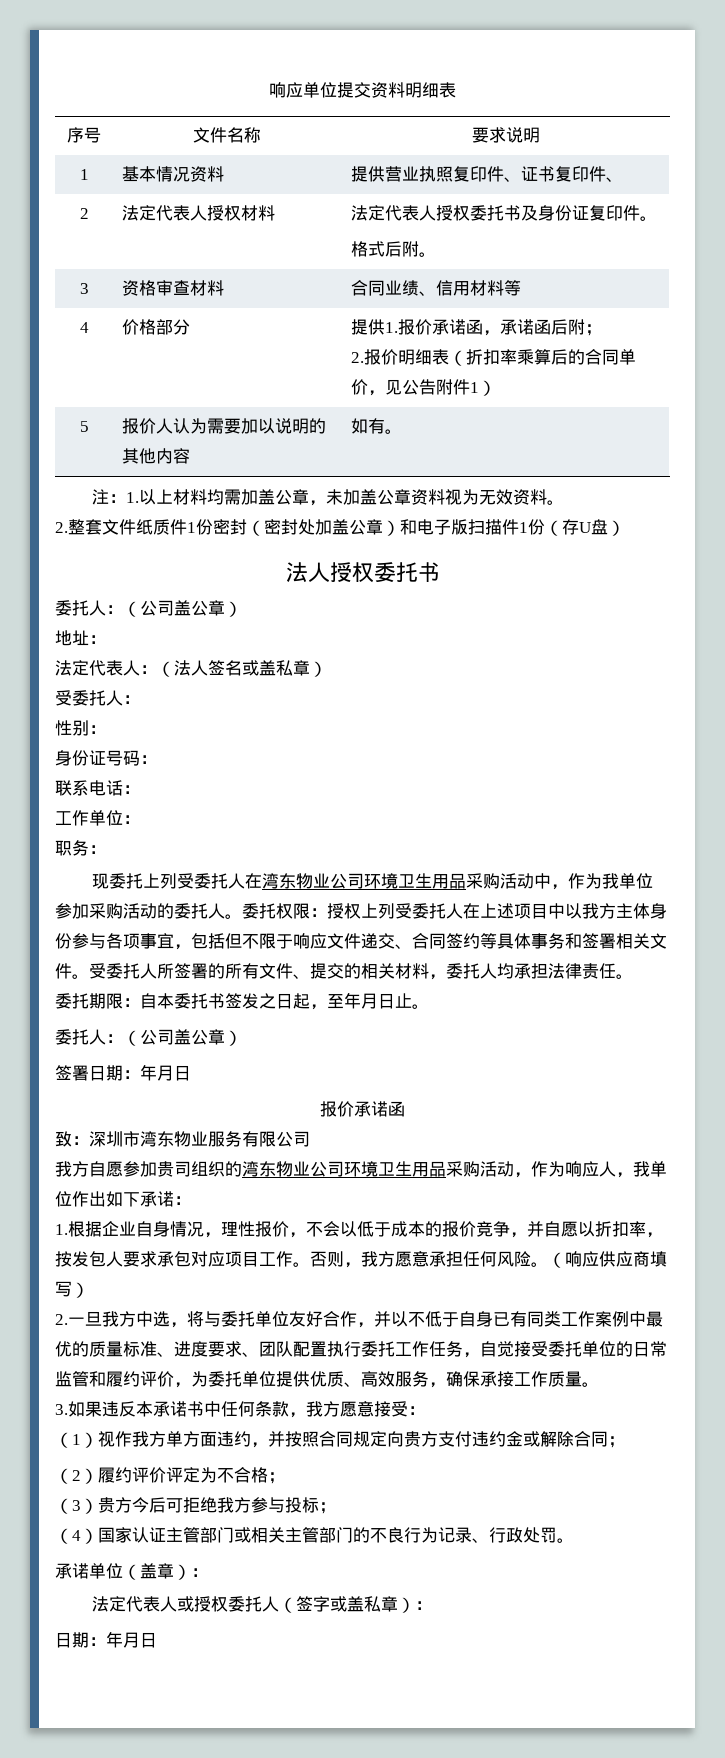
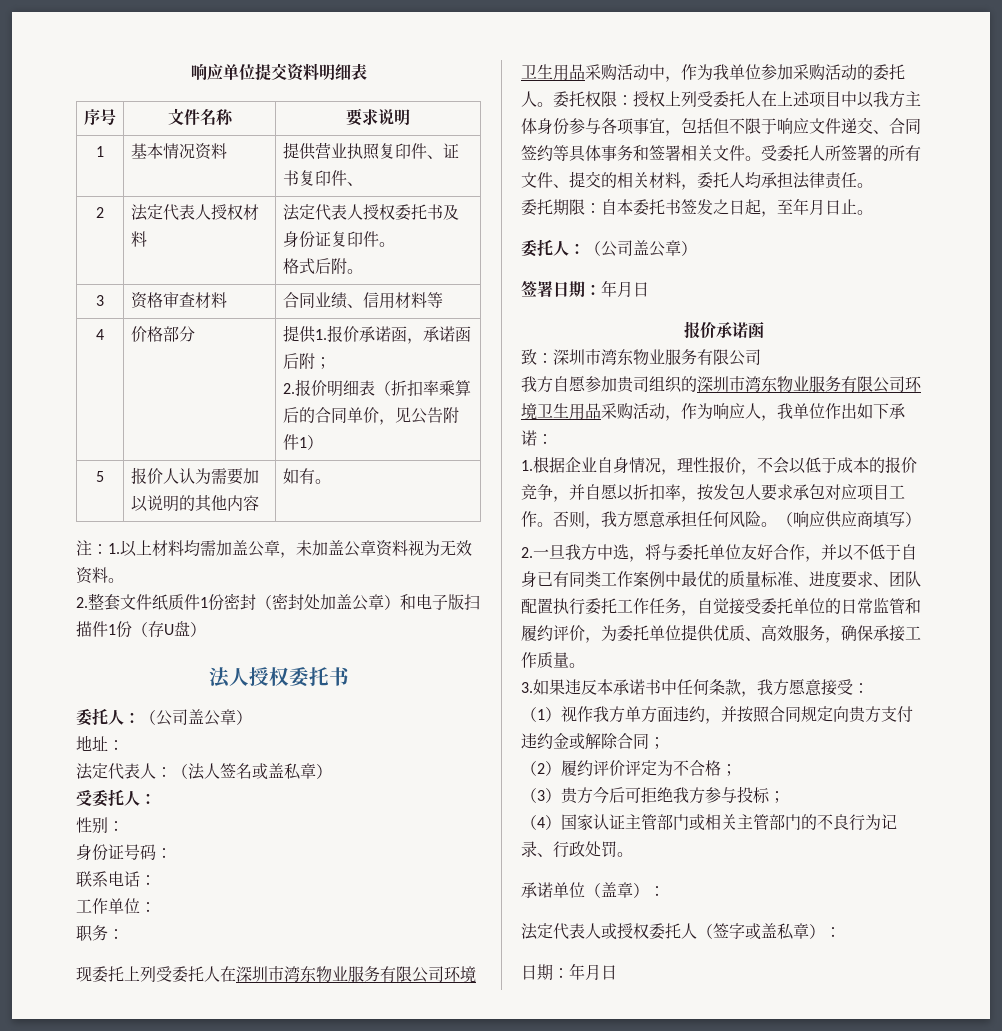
[262,873,331,889] 湾东物业 -> [236,966,412,983] 深圳市湾东物业服务有限
[242,1161,310,1177] 湾东物业 -> [697,376,873,393] 深圳市湾东物业服务有限

